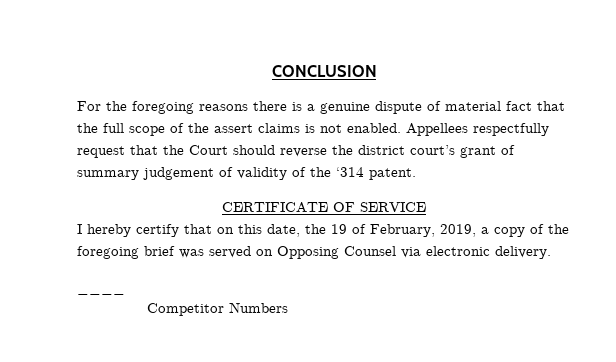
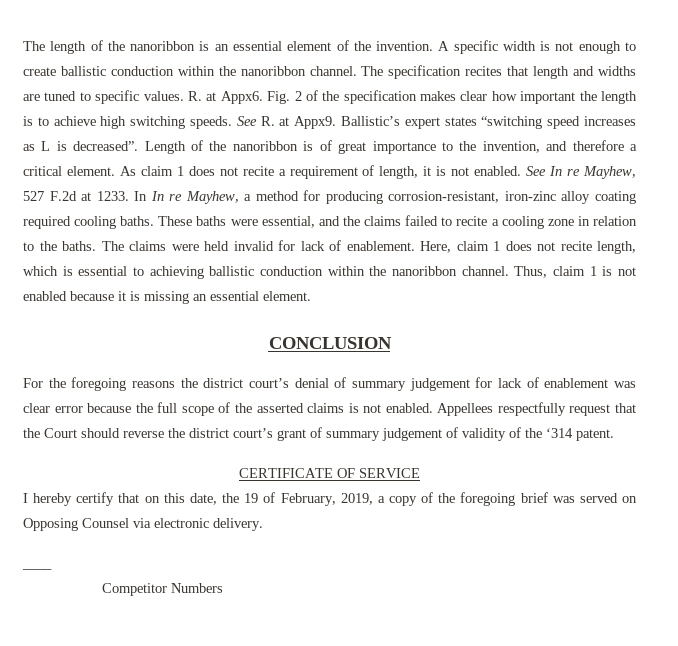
(271, 71) none -> [23,40,637,54] [23,65,636,79] [23,90,638,104] [23,116,636,129] [23,140,638,154] [23,165,637,179] [23,190,636,204] [23,215,638,229] [23,240,636,254] [23,266,636,279] [23,291,311,304] The length of the nanoribbon is an essential element of the invention. A specific width is not enough to create ballistic conduction within the nanoribbon channel. The specification recites that length and widths are tuned to specific values. R. at Appx6. Fig. 2 of the specification makes clear how important the length is to achieve high switching speeds. See R. at Appx9. Ballistic’s expert states “switching speed increases as L is decreased”. Length of the nanoribbon is of great importance to the invention, and therefore a critical element. As claim 1 does not recite a requirement of length, it is not enabled. See In re Mayhew, 527 F.2d at 1233. In In re Mayhew, a method for producing corrosion-resistant, iron-zinc alloy coating required cooling baths. These baths were essential, and the claims failed to recite a cooling zone in relation to the baths. The claims were held invalid for lack of enablement. Here, claim 1 does not recite length, which is essential to achieving ballistic conduction within the nanoribbon channel. Thus, claim 1 is not enabled because it is missing an essential element. //
[253,101,565,114] there is a genuine dispute of material fact that -> [180,377,636,391] [23,403,132,413] the district court’s denial of summary judgement for lack of enablement was clear error because
[214,124,253,133] assert -> [256,403,304,413] asserted

